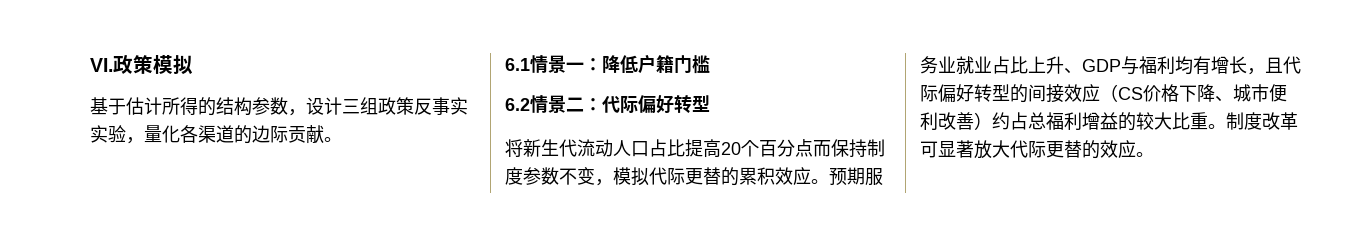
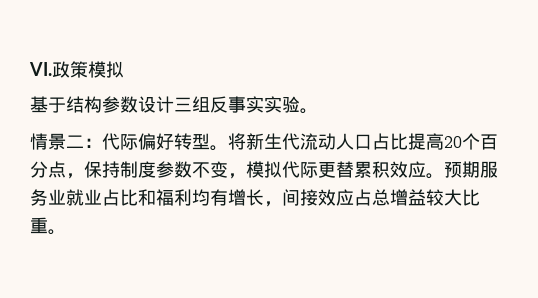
[126,97,216,116] 估计所得的 -> (66, 105) none
[288,109,306,116] ， -> (138, 104) none
[378,97,414,115] 政策 -> (210, 104) none
[126,125,342,144] [505,54,710,74] [505,98,530,111] ，量化各渠道的边际贡献。 // 6.1情景一：降低户籍门槛 // 6.2 -> [300,108,318,114] 。 //
(710, 103) // -> [210,145,228,151] 。
[813,140,831,157] 而 -> [66,173,84,179] ，
[721,167,739,186] 的 -> (354, 169) none
[1028,56,1139,75] 上升、GDP与 -> [138,189,156,206] 和
[1265,56,1301,74] [920,84,1287,103] [920,112,1298,131] [920,140,1136,159] 且代际偏好转型的间接效应（CS价格下降、城市便利改善）约占总福利增益的较大比重。制度改革可显著放大代际更替的效应 -> [282,189,480,206] [30,217,48,234] 间接效应占总增益较大比重

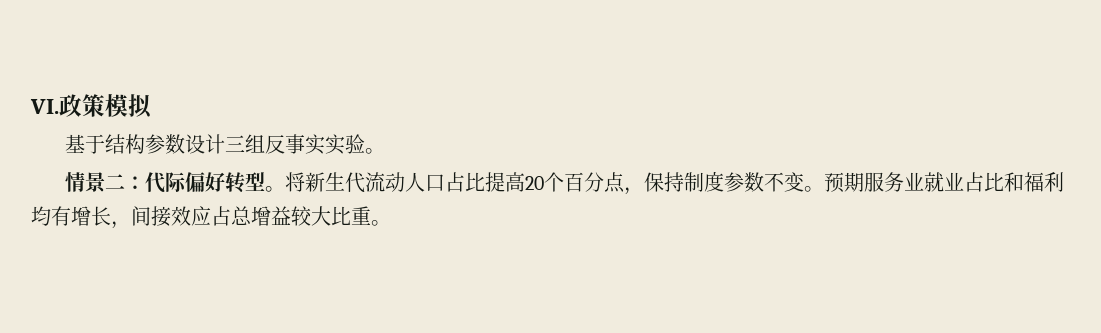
[228,161,426,179] ，模拟代际更替累积效应 -> (805, 182) none

